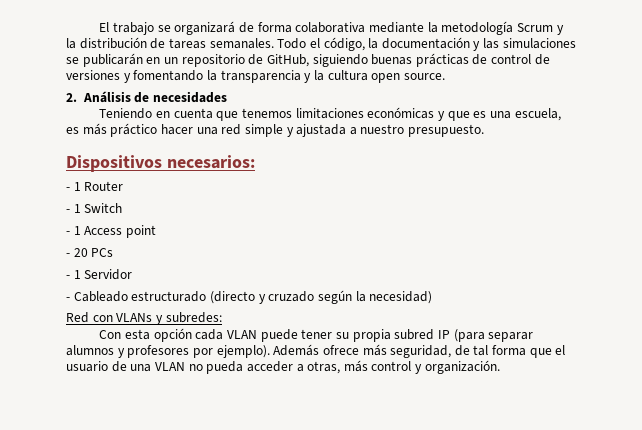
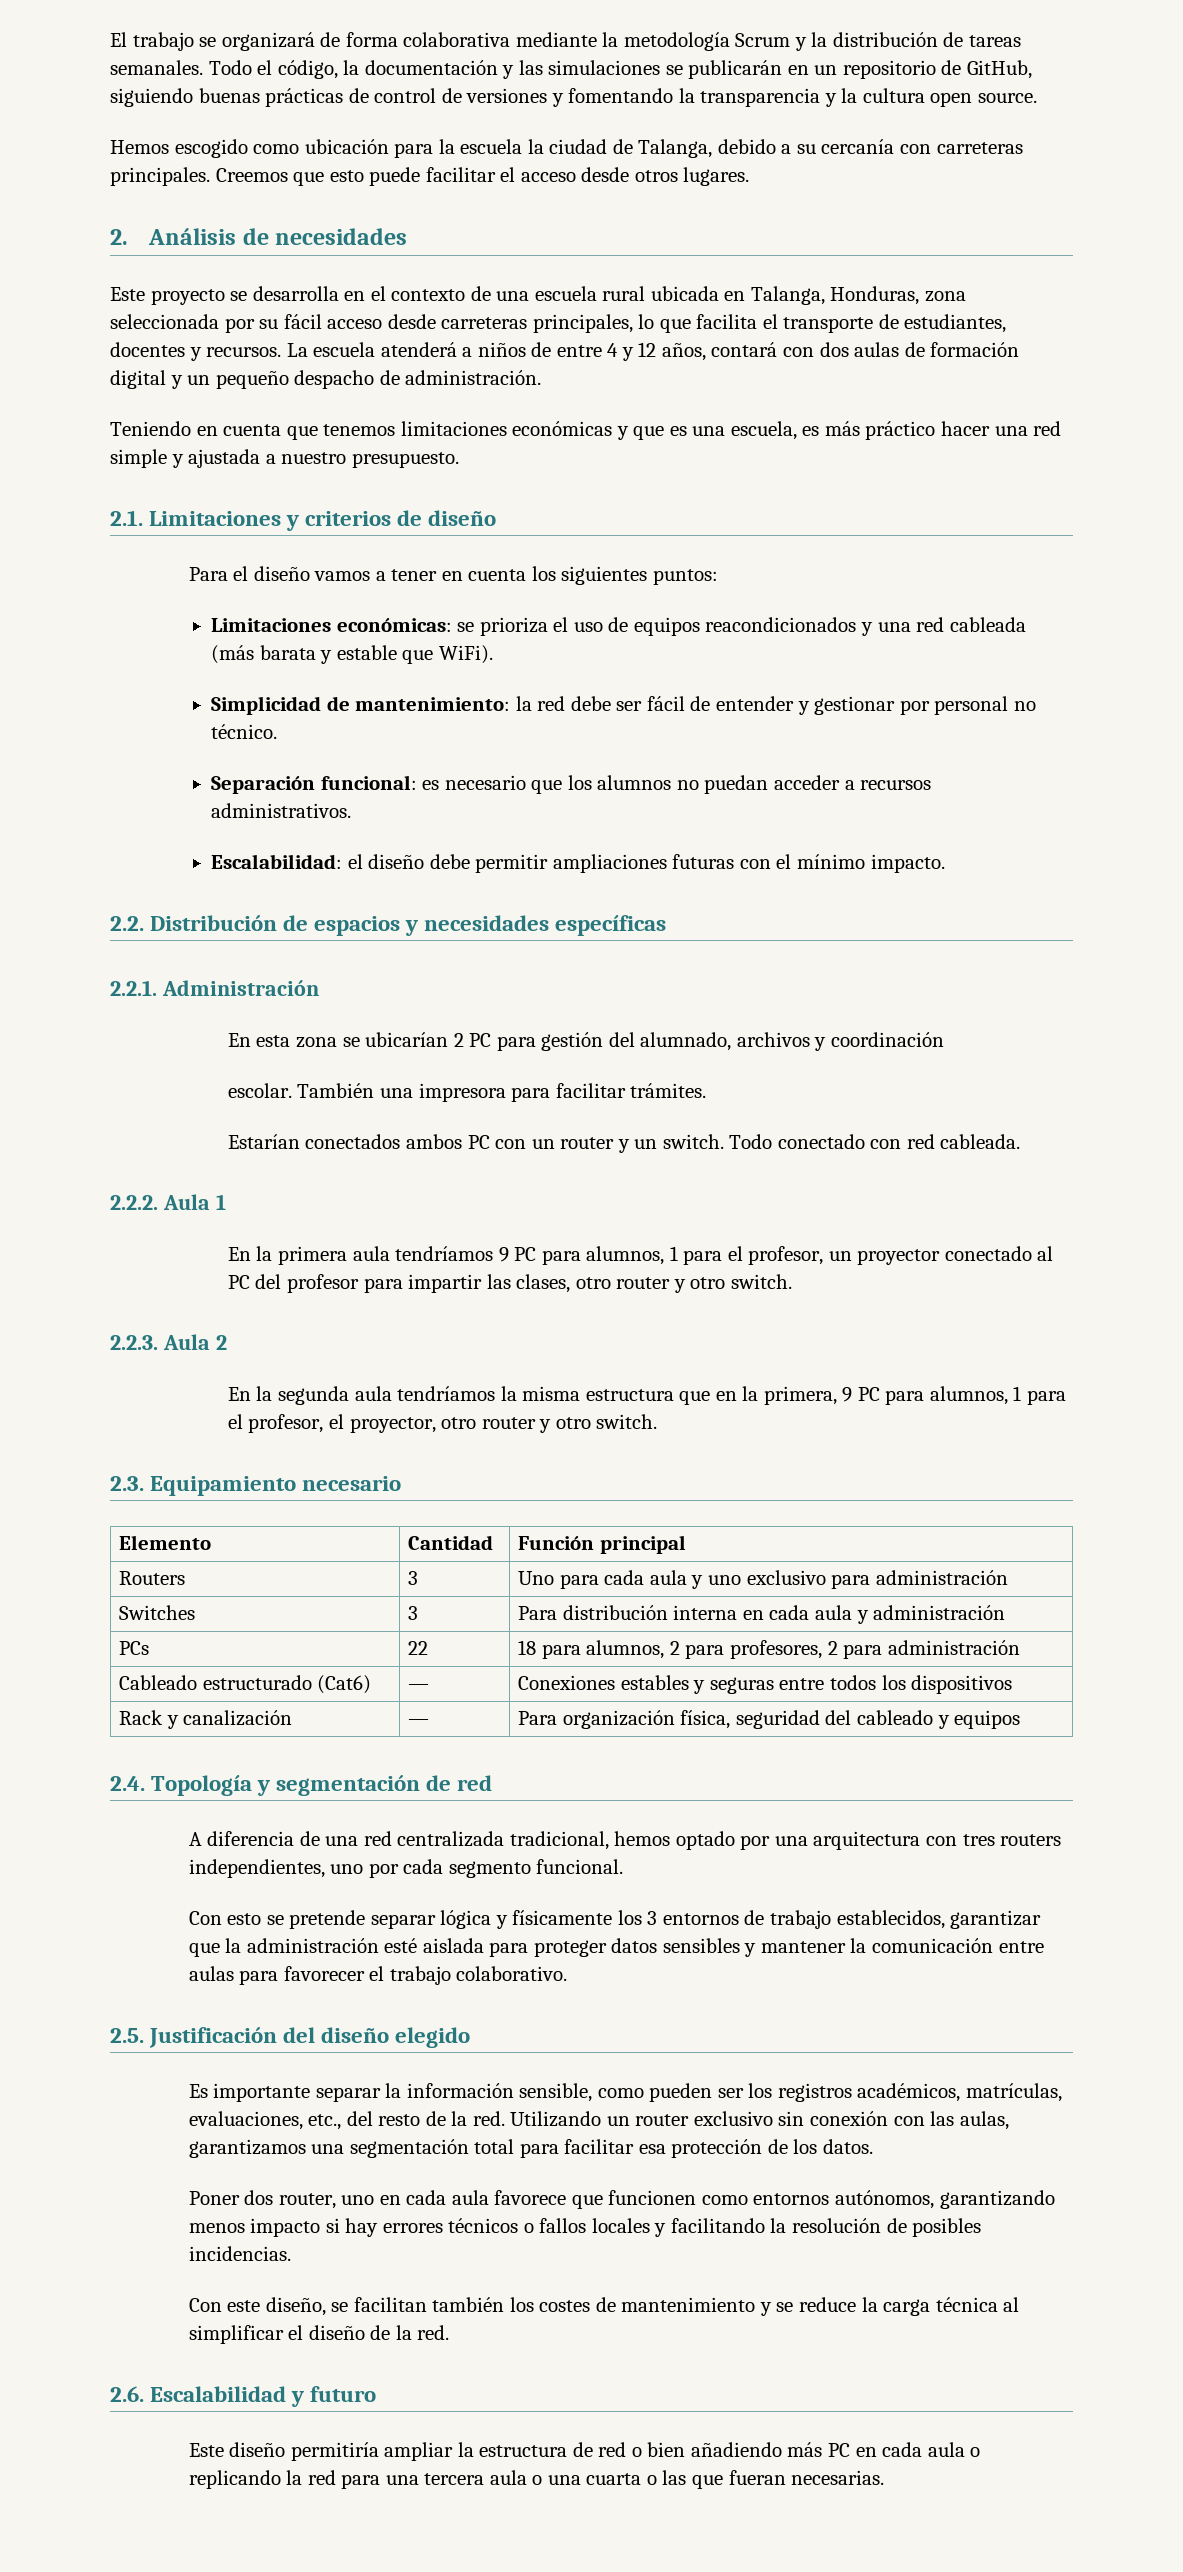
[66,91,228,103] 2. Análisis de necesidades -> [110,139,1023,158] [110,167,750,186] [110,228,407,245] [110,286,967,305] [110,314,1007,333] [110,342,1020,361] [110,370,542,389] Hemos escogido como ubicación para la escuela la ciudad de Talanga, debido a su cercanía con carreteras principales. Creemos que esto puede facilitar el acceso desde otros lugares. // 2. Análisis de necesidades // Este proyecto se desarrolla en el contexto de una escuela rural ubicada en Talanga, Honduras, zona seleccionada por su fácil acceso desde carreteras principales, lo que facilita el transporte de estudiantes, docentes y recursos. La escuela atenderá a niños de entre 4 y 12 años, contará con dos aulas de formación digital y un pequeño despacho de administración.
[66,155,255,172] [66,181,124,191] [66,203,123,213] [66,225,156,238] [66,248,114,257] [66,269,133,280] [66,290,433,304] [66,312,222,325] [99,328,534,342] [66,344,566,358] [66,360,500,374] Dispositivos necesarios: // - 1 Router // - 1 Switch // - 1 Access point // - 20 PCs // - 1 Servidor // - Cableado estructurado (directo y cruzado según la necesidad) // Red con VLANs y subredes: // Con esta opción cada VLAN puede tener su propia subred IP (para separar alumnos y profesores por ejemplo). Además ofrece más seguridad, de tal forma que el usuario de una VLAN no pueda acceder a otras, más control y organización. -> [110,510,497,531] [188,566,718,585] [211,617,1026,636] [211,645,493,664] [211,696,1036,715] [211,724,278,739] [211,775,932,794] [211,803,352,818] [211,854,945,873] [110,915,667,936] [110,980,319,996] [227,1032,944,1051] [227,1083,707,1102] [227,1134,1021,1153] [110,1194,226,1210] [227,1246,1054,1265] [227,1274,792,1293] [110,1334,227,1350] [227,1386,1066,1405] [227,1414,658,1433] [110,1476,402,1496] [119,1535,212,1550] [408,1535,494,1550] [518,1535,686,1554] [119,1571,186,1585] [408,1571,419,1585] [518,1570,1008,1589] [119,1605,196,1620] [408,1606,419,1620] [518,1605,1006,1624] [119,1641,150,1655] [408,1641,429,1655] [518,1640,1020,1659] [119,1675,372,1694] [408,1684,430,1690] [518,1675,1013,1694] [119,1710,293,1729] [408,1719,430,1725] [518,1710,1021,1729] [110,1775,493,1796] [188,1831,1062,1850] [188,1859,624,1878] [188,1910,1042,1929] [188,1938,1044,1957] [188,1966,568,1985] [110,2027,471,2048] [188,2083,1063,2102] [188,2111,1009,2130] [188,2139,873,2158] [188,2190,1055,2209] [188,2218,982,2237] [188,2246,291,2261] [188,2297,1020,2316] [188,2325,450,2344] [110,2386,377,2407] [188,2442,981,2461] [188,2470,885,2489] 2.1. Limitaciones y criterios de diseño // Para el diseño vamos a tener en cuenta los siguientes puntos: // Limitaciones económicas: se prioriza el uso de equipos reacondicionados y una red cableada (más barata y estable que WiFi). // Simplicidad de mantenimiento: la red debe ser fácil de entender y gestionar por personal no técnico. // Separación funcional: es necesario que los alumnos no puedan acceder a recursos administrativos. // Escalabilidad: el diseño debe permitir ampliaciones futuras con el mínimo impacto. // 2.2. Distribución de espacios y necesidades específicas // 2.2.1. Administración // En esta zona se ubicarían 2 PC para gestión del alumnado, archivos y coordinación // escolar. También una impresora para facilitar trámites. // Estarían conectados ambos PC con un router y un switch. Todo conectado con red cableada. // 2.2.2. Aula 1 // En la primera aula tendríamos 9 PC para alumnos, 1 para el profesor, un proyector conectado al PC del profesor para impartir las clases, otro router y otro switch. // 2.2.3. Aula 2 // En la segunda aula tendríamos la misma estructura que en la primera, 9 PC para alumnos, 1 para el profesor, el proyector, otro router y otro switch. // 2.3. Equipamiento necesario // Elemento | Cantidad | Función principal // Routers | 3 | Uno para cada aula y uno exclusivo para administración // Switches | 3 | Para distribución interna en cada aula y administración // PCs | 22 | 18 para alumnos, 2 para profesores, 2 para administración // Cableado estructurado (Cat6) | — | Conexiones estables y seguras entre todos los dispositivos // Rack y canalización | — | Para organización física, seguridad del cableado y equipos // 2.4. Topología y segmentación de red // A diferencia de una red centralizada tradicional, hemos optado por una arquitectura con tres routers independientes, uno por cada segmento funcional. // Con esto se pretende separar lógica y físicamente los 3 entornos de trabajo establecidos, garantizar que la administración esté aislada para proteger datos sensibles y mantener la comunicación entre aulas para favorecer el trabajo colaborativo. // 2.5. Justificación del diseño elegido // Es importante separar la información sensible, como pueden ser los registros académicos, matrículas, evaluaciones, etc., del resto de la red. Utilizando un router exclusivo sin conexión con las aulas, garantizamos una segmentación total para facilitar esa protección de los datos. // Poner dos router, uno en cada aula favorece que funcionen como entornos autónomos, garantizando menos impacto si hay errores técnicos o fallos locales y facilitando la resolución de posibles incidencias. // Con este diseño, se facilitan también los costes de mantenimiento y se reduce la carga técnica al simplificar el diseño de la red. // 2.6. Escalabilidad y futuro // Este diseño permitiría ampliar la estructura de red o bien añadiendo más PC en cada aula o replicando la red para una tercera aula o una cuarta o las que fueran necesarias.

